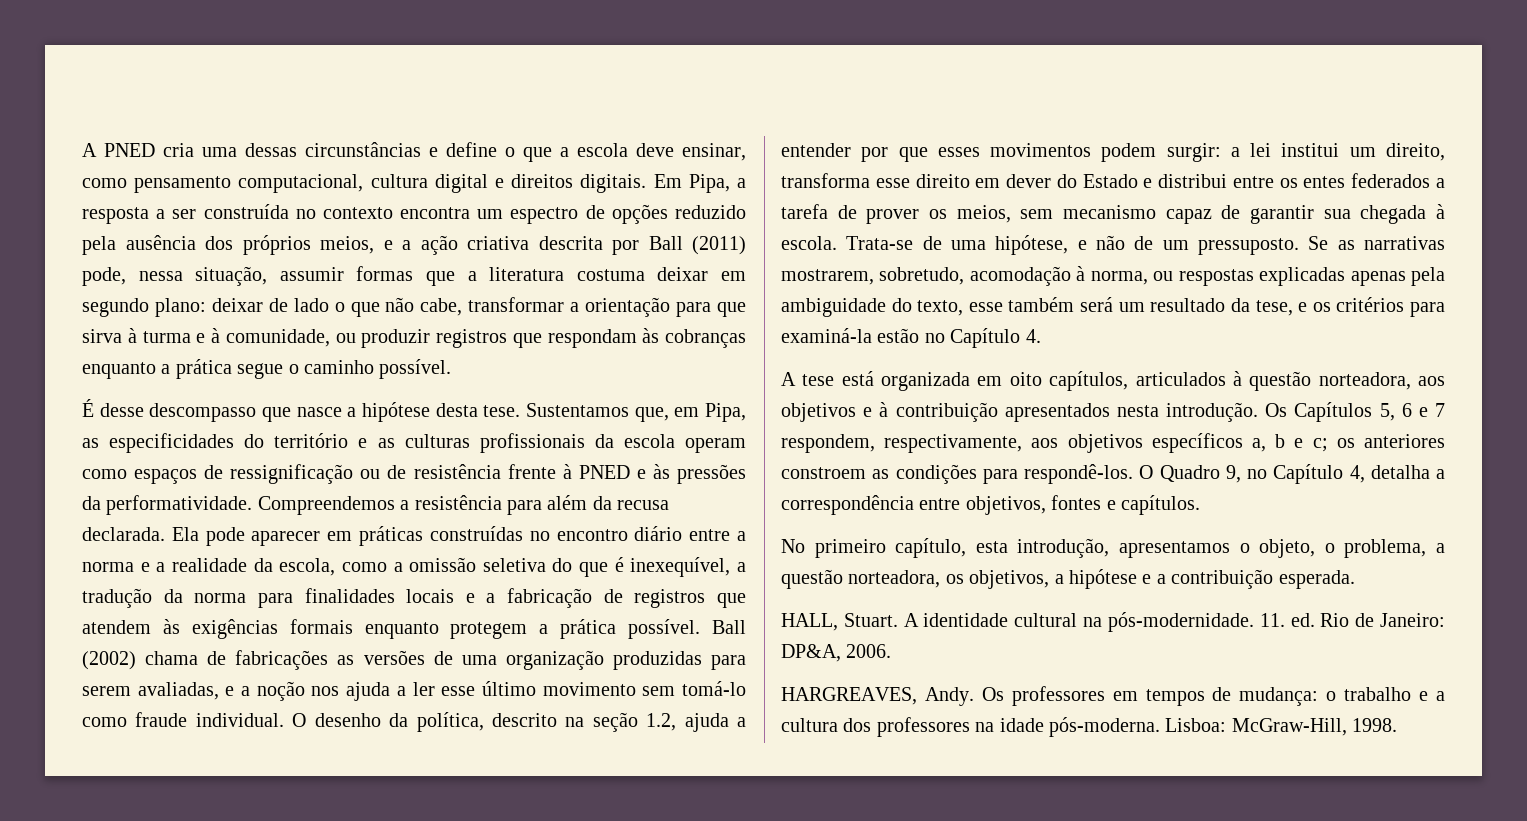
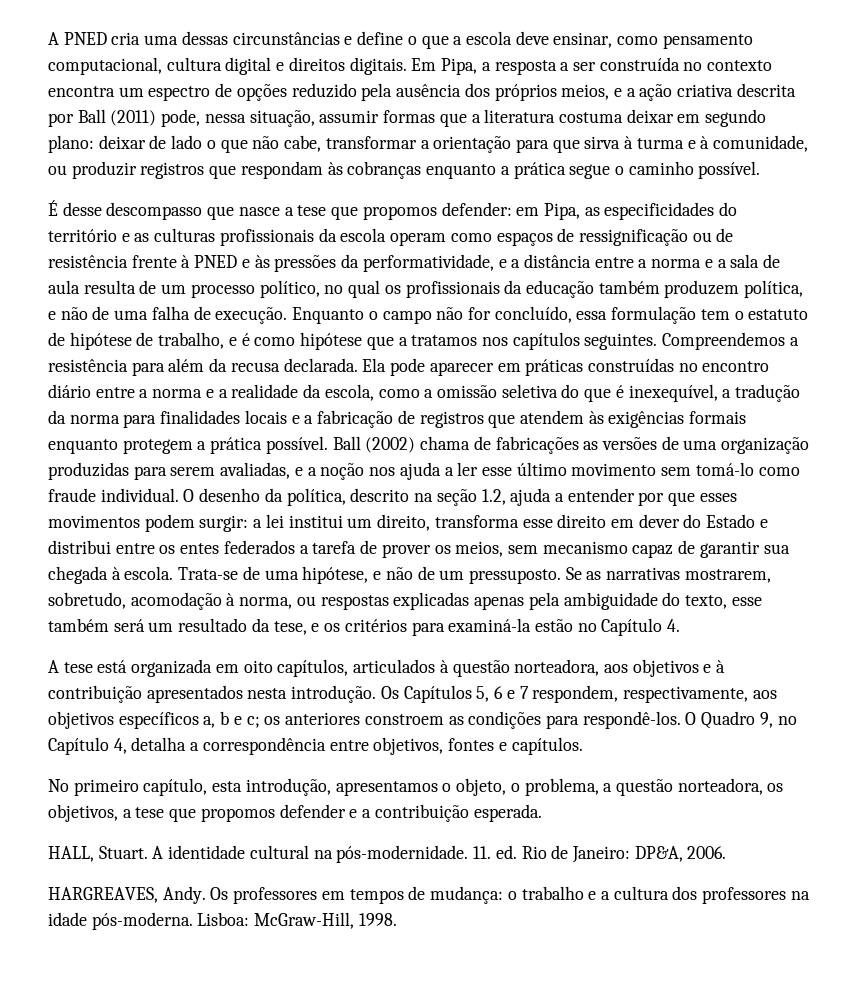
[362,402,669,422] hipótese desta tese. Sustentamos que, -> [297,202,512,220] tese que propomos defender:
[106,495,253,515] performatividade. -> [362,254,781,272] [48,280,804,298] [48,306,809,324] [48,332,658,350] performatividade, e a distância entre a norma e a sala de aula resulta de um processo político, no qual os profissionais da educação também produzem política, e não de uma falha de execução. Enquanto o campo não for concluído, essa formulação tem o estatuto de hipótese de trabalho, e é como hipótese que a tratamos nos capítulos seguintes.
[1069,569,1137,589] hipótese -> [135,804,346,822] tese que propomos defender

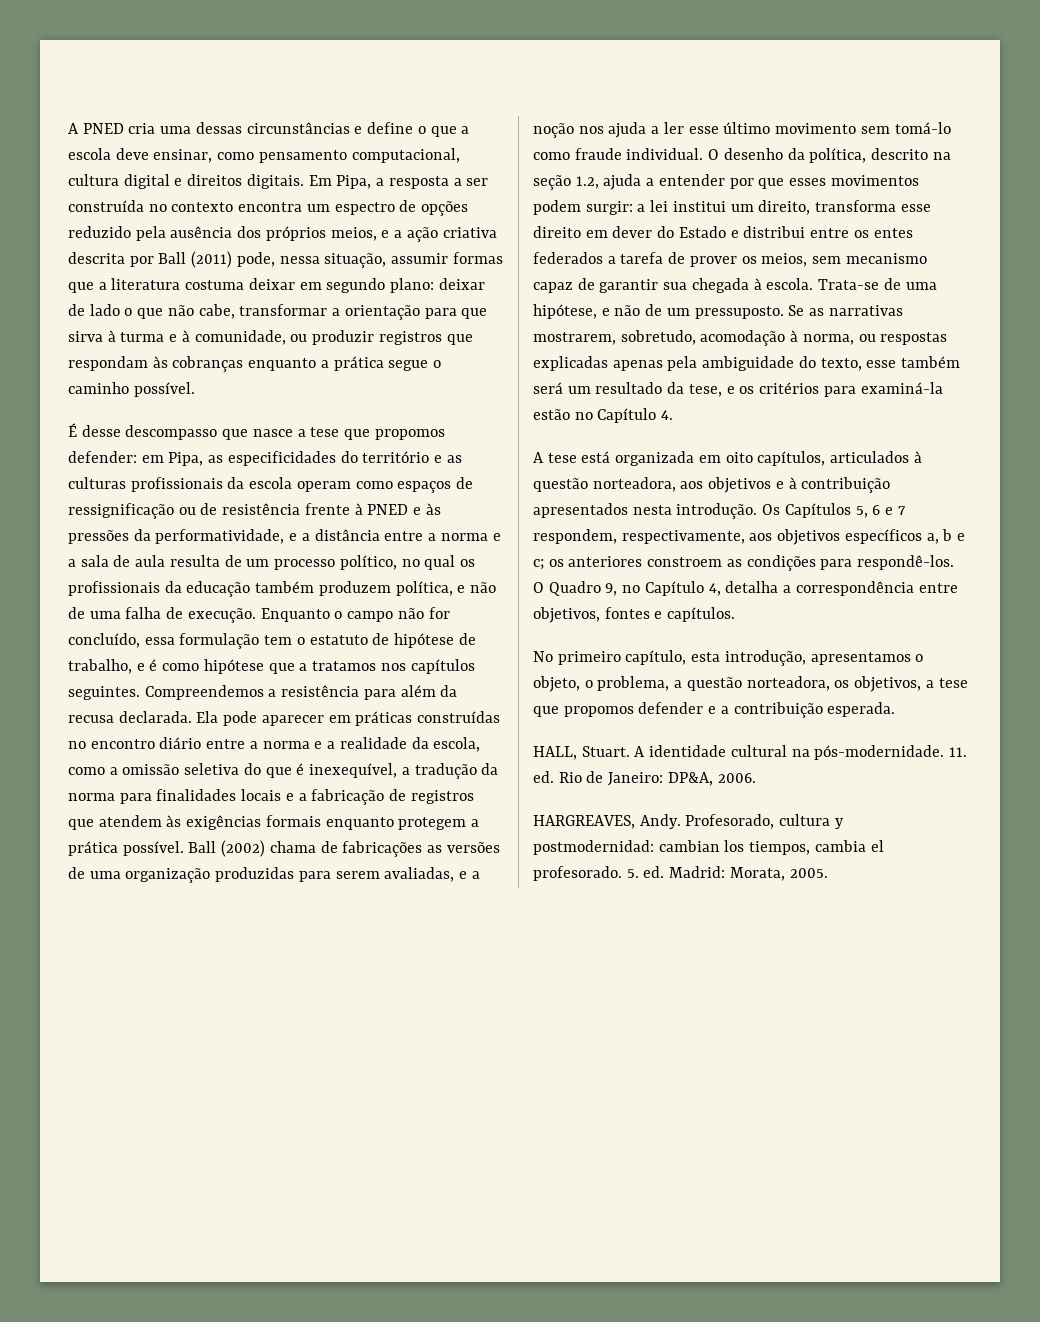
[210,886,810,904] [48,912,397,930] Os professores em tempos de mudança: o trabalho e a cultura dos professores na idade pós-moderna. Lisboa: McGraw-Hill, 1998. -> [685,814,844,829] [533,840,884,855] [533,866,828,881] Profesorado, cultura y postmodernidad: cambian los tiempos, cambia el profesorado. 5. ed. Madrid: Morata, 2005.

